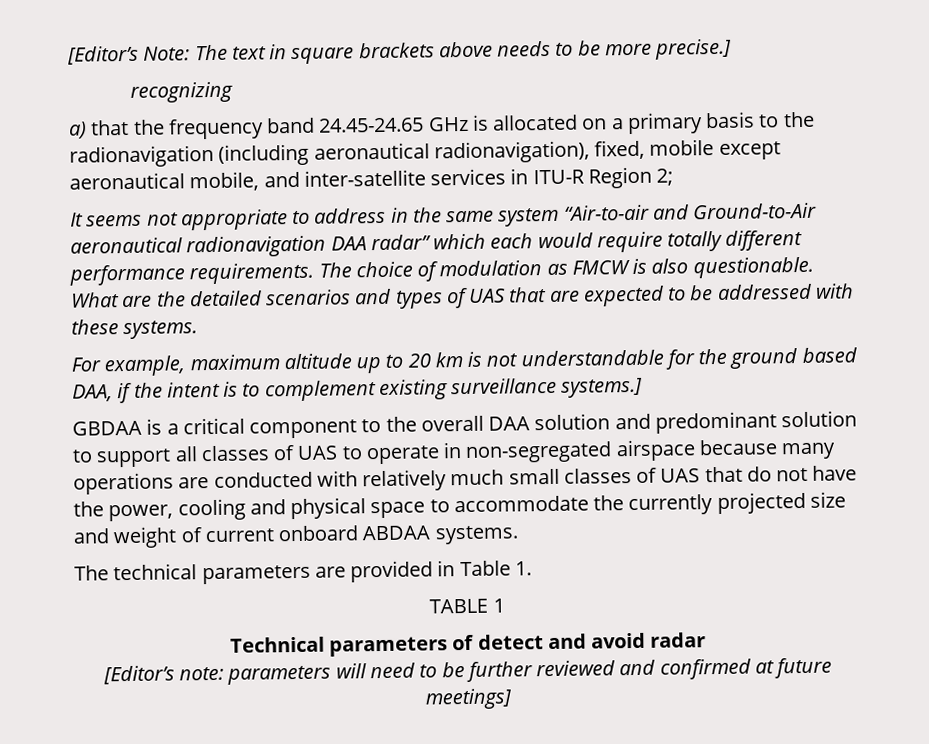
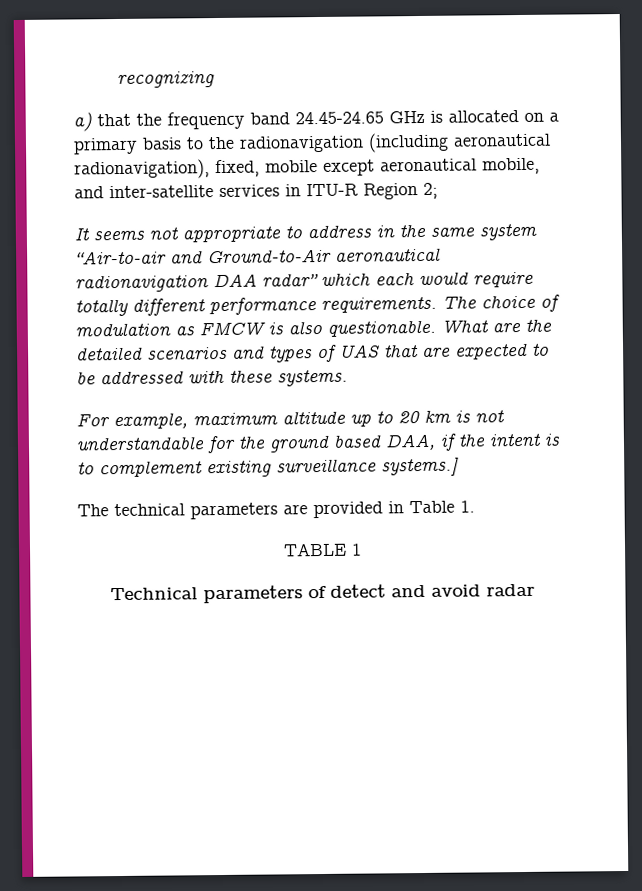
[67,38,733,65] [Editor’s Note: The text in square brackets above needs to be more precise.] // -> (116, 80) none
[72,410,858,439] [72,439,837,468] [73,465,858,495] [73,491,846,522] [73,525,519,549] // GBDAA is a critical component to the overall DAA solution and predominant solution to support all classes of UAS to operate in non-segregated airspace because many operations are conducted with relatively much small classes of UAS that do not have the power, cooling and physical space to accommodate the currently projected size and weight of current onboard ABDAA systems. -> (459, 467) none
[102,657,833,685] [425,688,512,710] // [Editor’s note: parameters will need to be further reviewed and confirmed at future meetings] -> (535, 590) none

